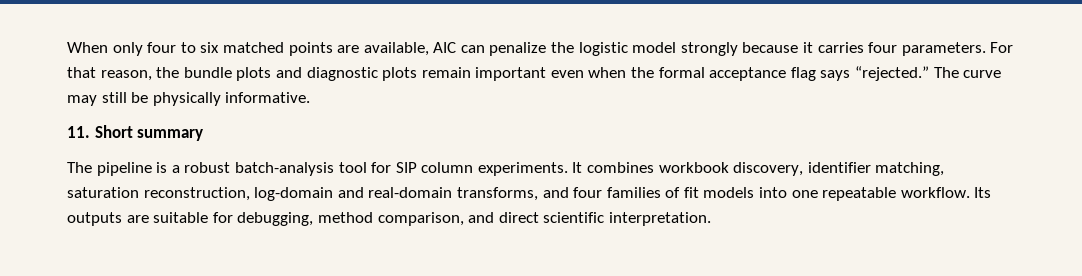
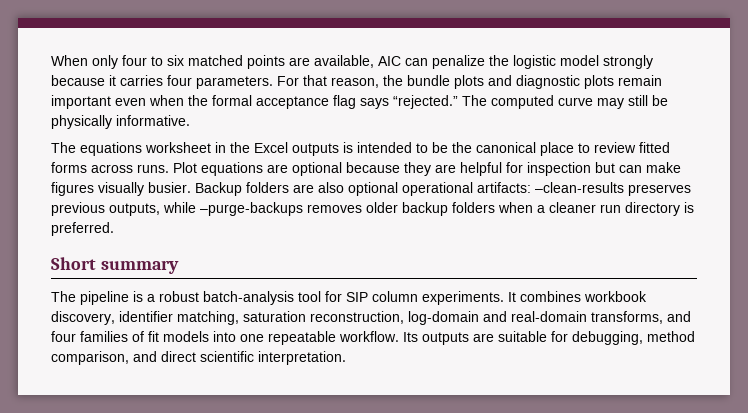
(959, 72) none -> [491,95,554,109] computed
[67,126,90,138] 11. -> [51,142,670,156] [51,162,681,176] [51,182,691,196] [51,202,694,216] [51,222,114,236] The equations worksheet in the Excel outputs is intended to be the canonical place to review fitted forms across runs. Plot equations are optional because they are helpful for inspection but can make figures visually busier. Backup folders are also optional operational artifacts: –clean-results preserves previous outputs, while –purge-backups removes older backup folders when a cleaner run directory is preferred. //

